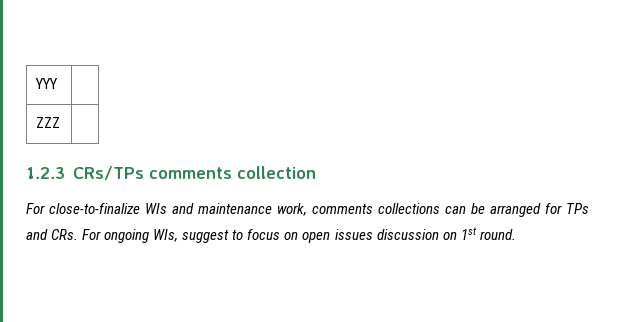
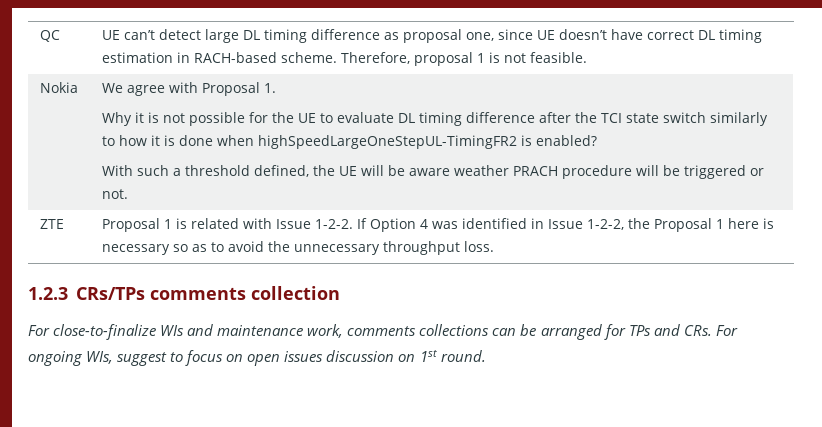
[35,78,59,89] [36,117,61,128] YYY | // ZZZ | -> [39,30,60,42] [101,29,762,43] [101,52,587,66] [39,82,78,93] [101,82,276,96] [101,112,768,126] [101,135,597,149] [101,165,764,179] [101,189,128,199] [39,219,64,229] [101,218,774,232] [101,241,494,255] QC | UE can’t detect large DL timing difference as proposal one, since UE doesn’t have correct DL timing estimation in RACH-based scheme. Therefore, proposal 1 is not feasible. // Nokia | We agree with Proposal 1. // Why it is not possible for the UE to evaluate DL timing difference after the TCI state switch similarly to how it is done when highSpeedLargeOneStepUL-TimingFR2 is enabled? // With such a threshold defined, the UE will be aware weather PRACH procedure will be triggered or not. // ZTE | Proposal 1 is related with Issue 1-2-2. If Option 4 was identified in Issue 1-2-2, the Proposal 1 here is necessary so as to avoid the unnecessary throughput loss.

